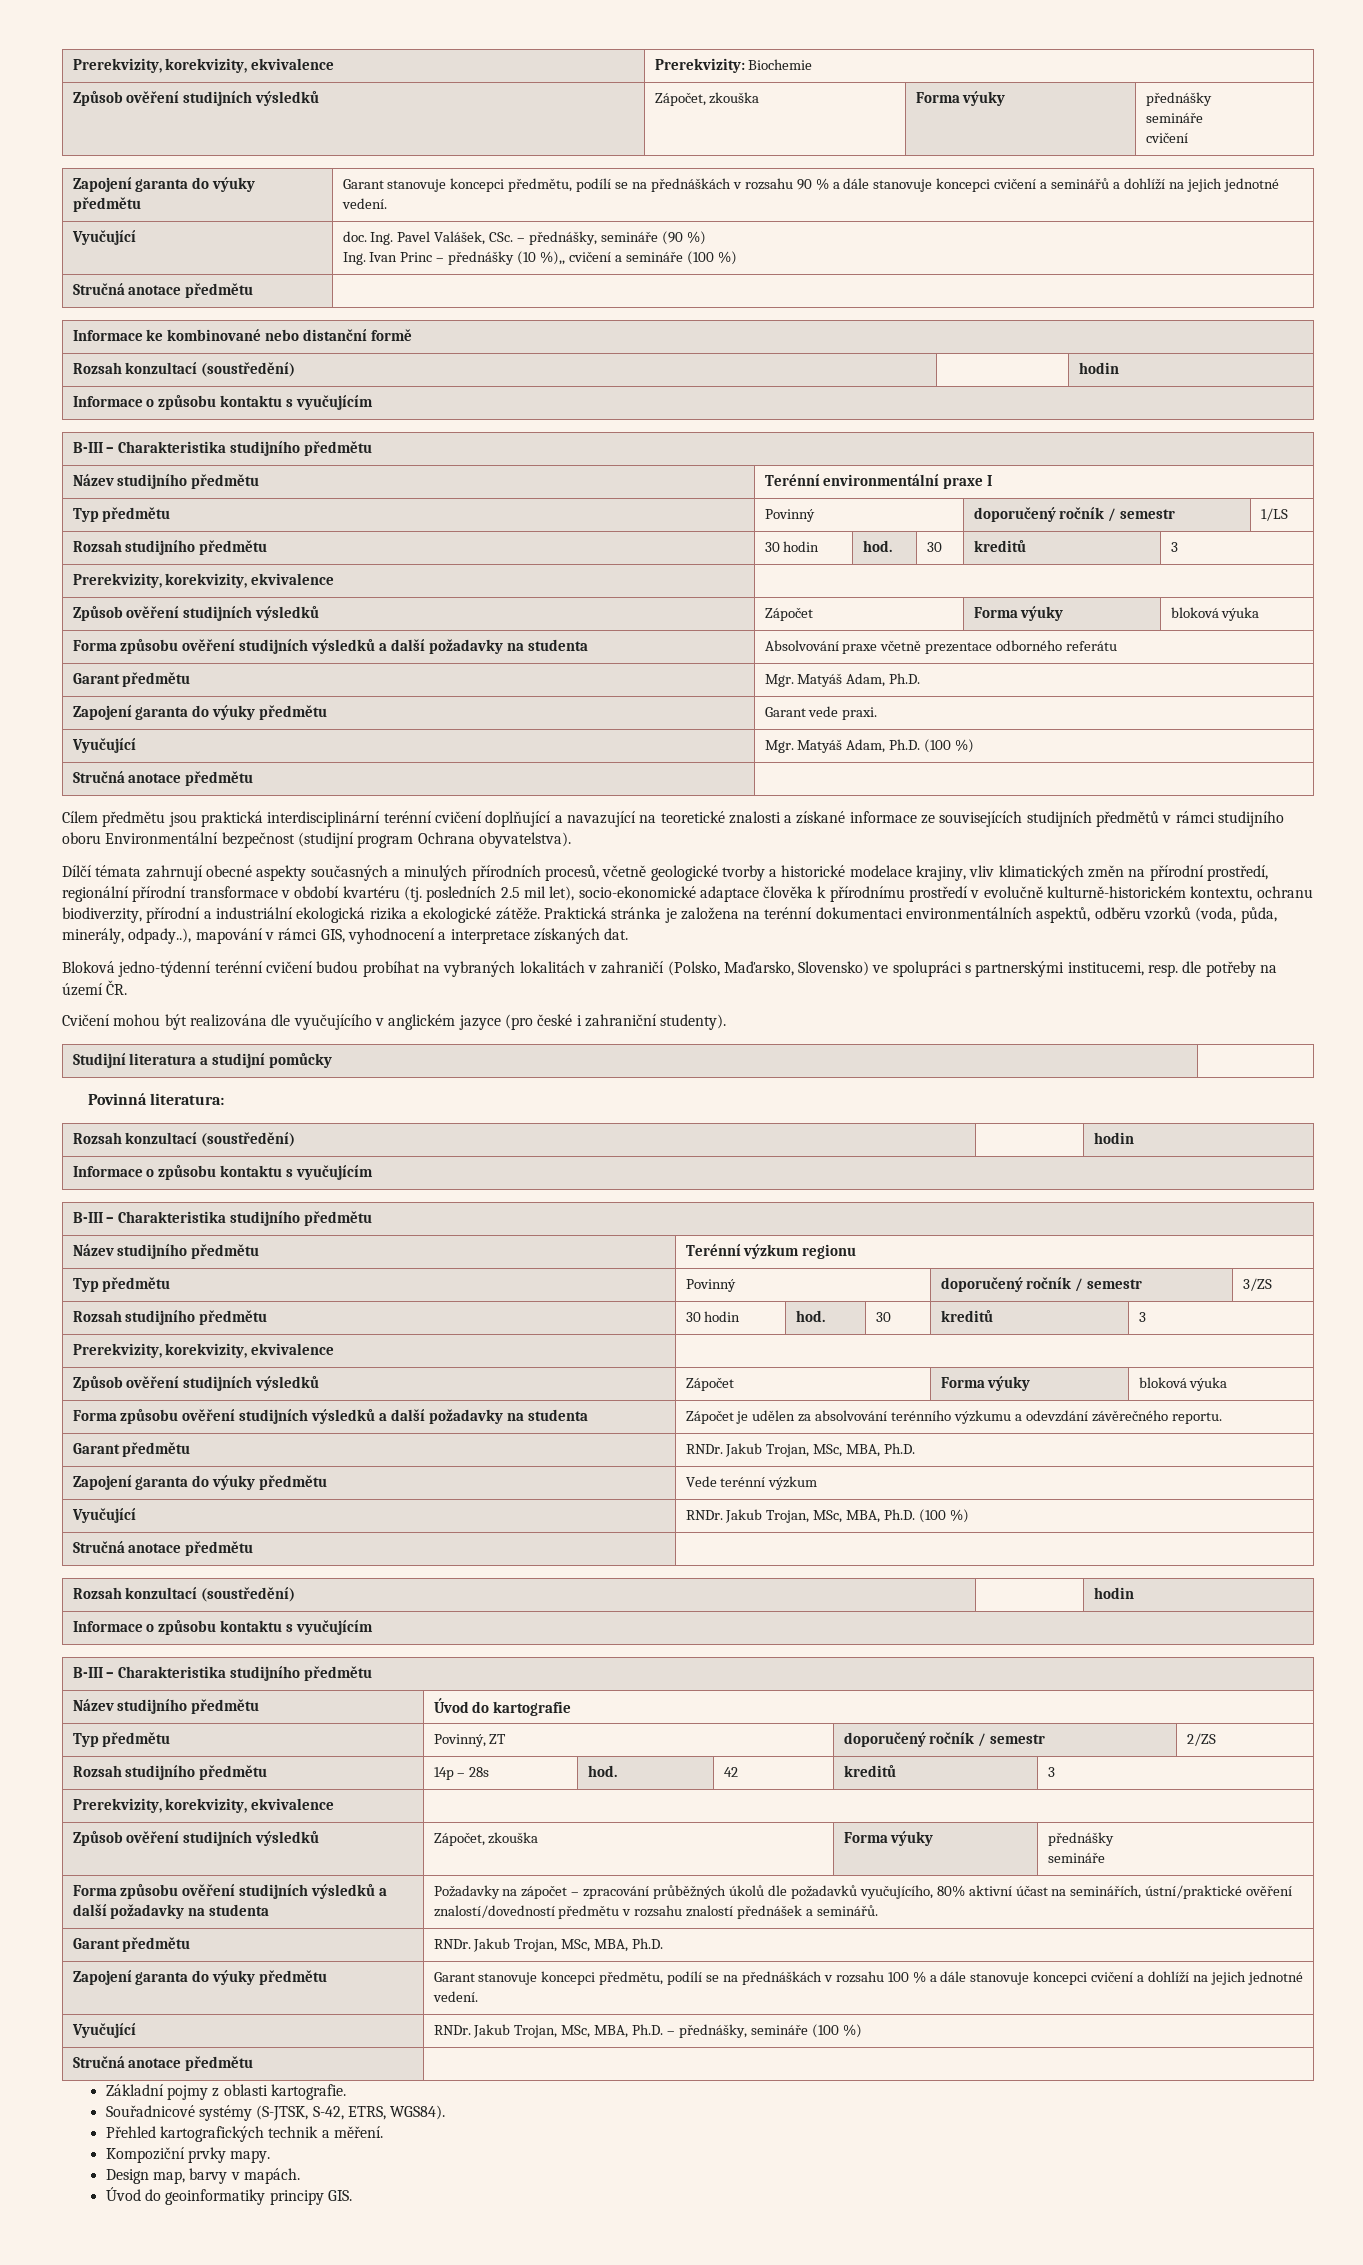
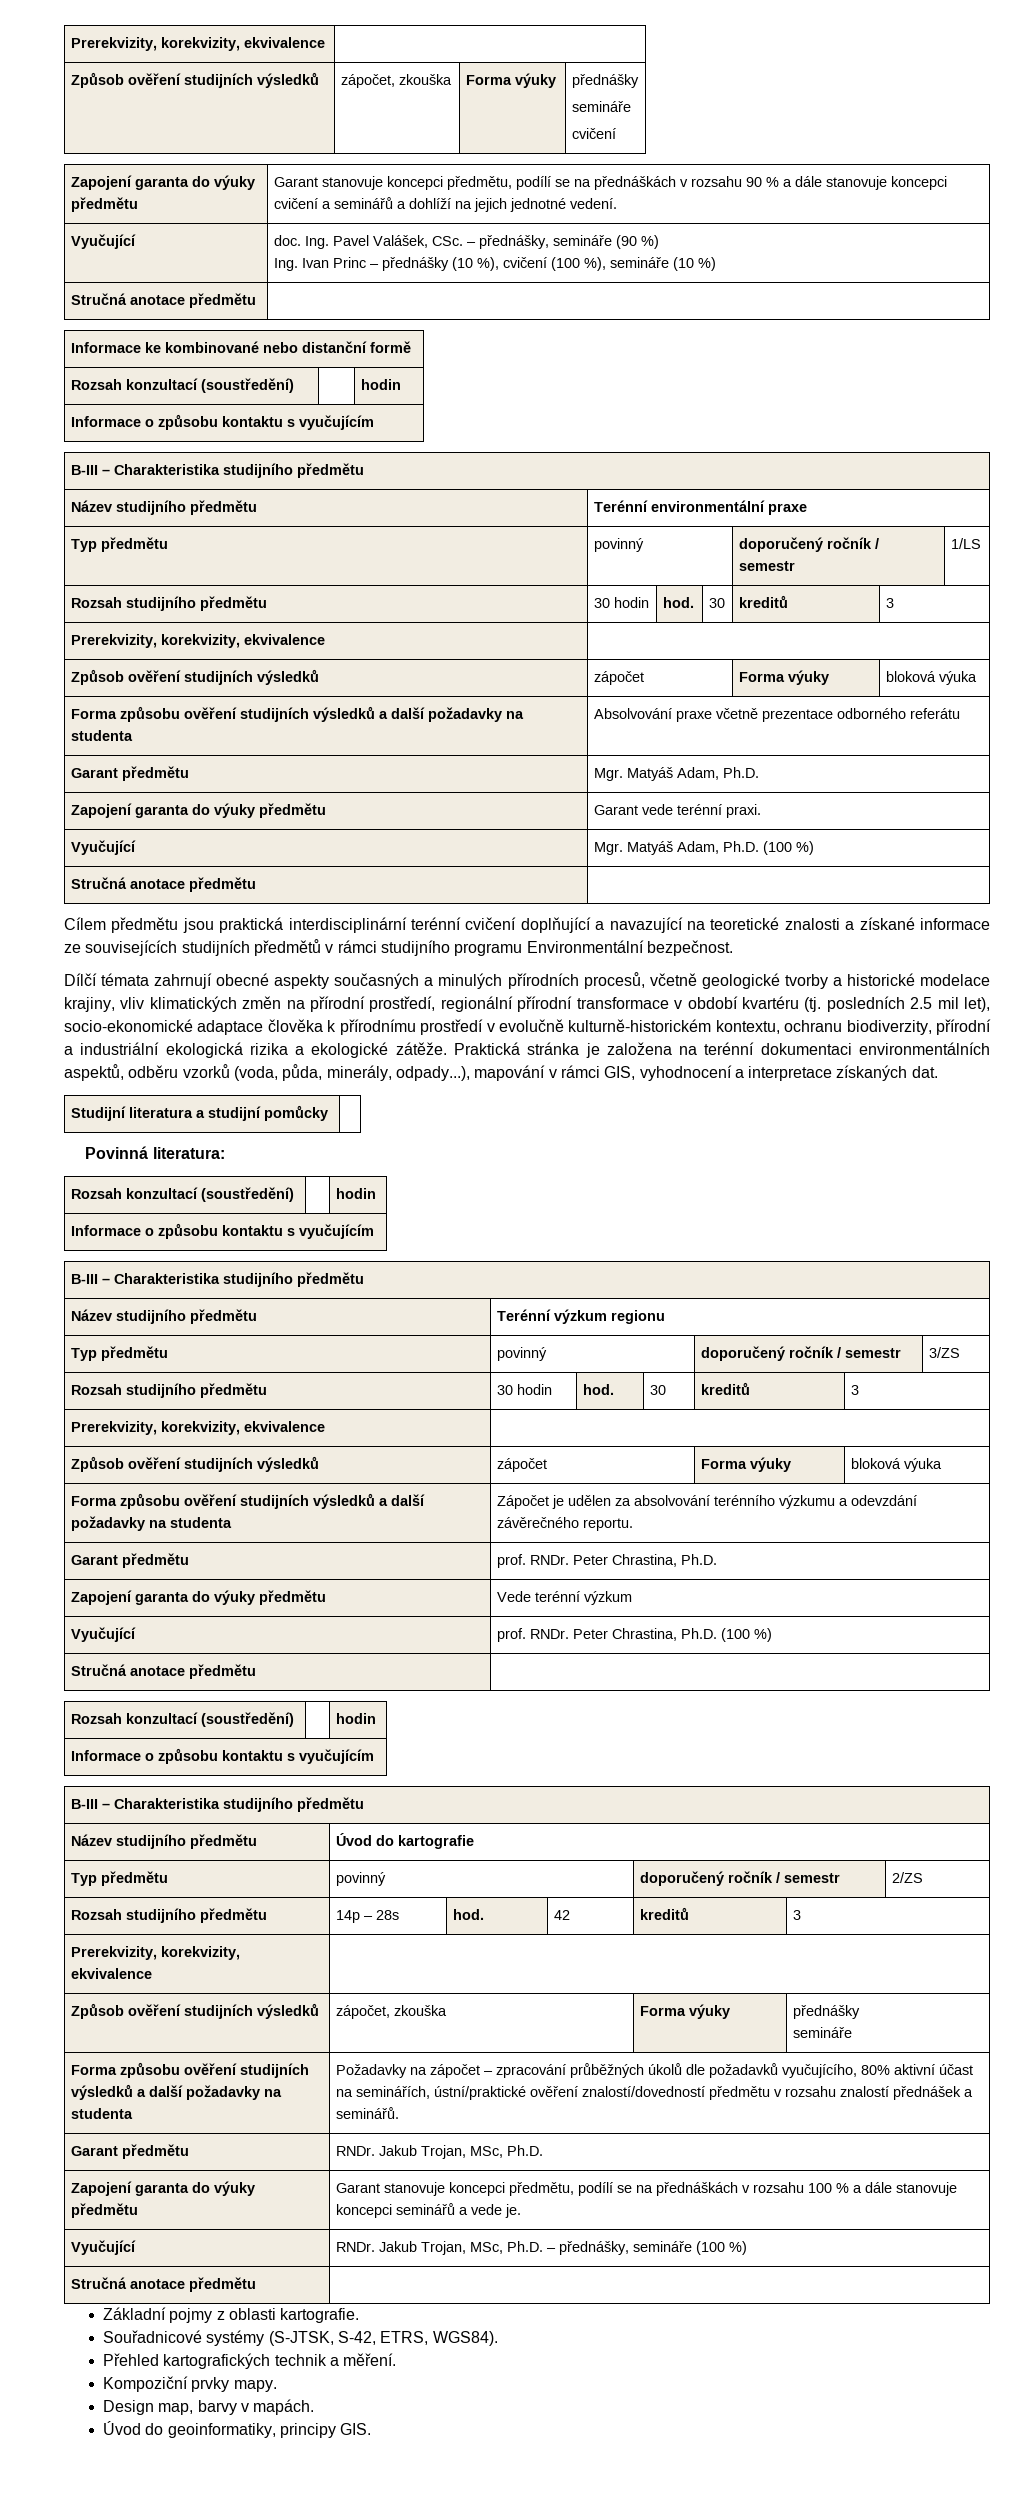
[72,58,335,73] [654,58,813,73] [72,91,320,106] [654,92,706,106] Prerekvizity, korekvizity, ekvivalence | Prerekvizity: Biochemie // Způsob ověření studijních výsledků | Zápočet, -> [70,37,325,51] [70,72,319,88] [340,74,395,88] Prerekvizity, korekvizity, ekvivalence | // Způsob ověření studijních výsledků | zápočet,
[540,251,714,265] %),, cvičení a semináře (100 -> [476,257,694,271] %), cvičení (100 %), semináře (10
[987,475,993,486] [72,507,171,522] [764,509,815,522] I // Typ předmětu | Povinný -> [70,537,168,552] [593,538,644,552] // Typ předmětu | povinný
[764,607,813,621] Zápočet -> [593,671,644,685] zápočet
(839, 711) none -> [676,804,722,815] terénní
[62,832,571,848] oboru Environmentální bezpečnost (studijní program Ochrana obyvatelstva). -> [454,940,733,956] programu Environmentální bezpečnost.
[128,928,192,944] odpady..), -> [395,1066,470,1081] odpady...),
[62,961,1278,977] [62,980,128,996] [62,1014,727,1030] // Bloková jedno-týdenní terénní cvičení budou probíhat na vybraných lokalitách v zahraničí (Polsko, Maďarsko, Slovensko) ve spolupráci s partnerskými institucemi, resp. dle potřeby na území ČR. // Cvičení mohou být realizována dle vyučujícího v anglickém jazyce (pro české i zahraniční studenty). -> (938, 1072) none
[685,1279,736,1292] Povinný -> [496,1347,547,1361] povinný
[685,1377,734,1391] Zápočet -> [496,1458,547,1472] zápočet
[685,1443,881,1457] RNDr. Jakub Trojan, MSc, MBA, -> [496,1554,677,1568] prof. RNDr. Peter Chrastina,
[685,1509,881,1523] RNDr. Jakub Trojan, MSc, MBA, -> [496,1628,677,1642] prof. RNDr. Peter Chrastina,
[433,1734,507,1747] Povinný, ZT -> [335,1872,386,1886] povinný
[433,1832,485,1846] Zápočet, -> [335,2005,390,2019] zápočet,
[594,1939,629,1952] MBA, -> (503, 2152) none
[1091,1971,1303,1985] [432,1991,478,2002] [71,2023,136,2038] [433,2024,629,2038] cvičení a dohlíží na jejich jednotné vedení. // Vyučující | RNDr. Jakub Trojan, MSc, MBA, -> [395,2203,521,2218] [70,2240,136,2255] [335,2241,503,2255] seminářů a vede je. // Vyučující | RNDr. Jakub Trojan, MSc,
[165,2189,266,2205] geoinformatiky -> [167,2423,276,2438] geoinformatiky,

